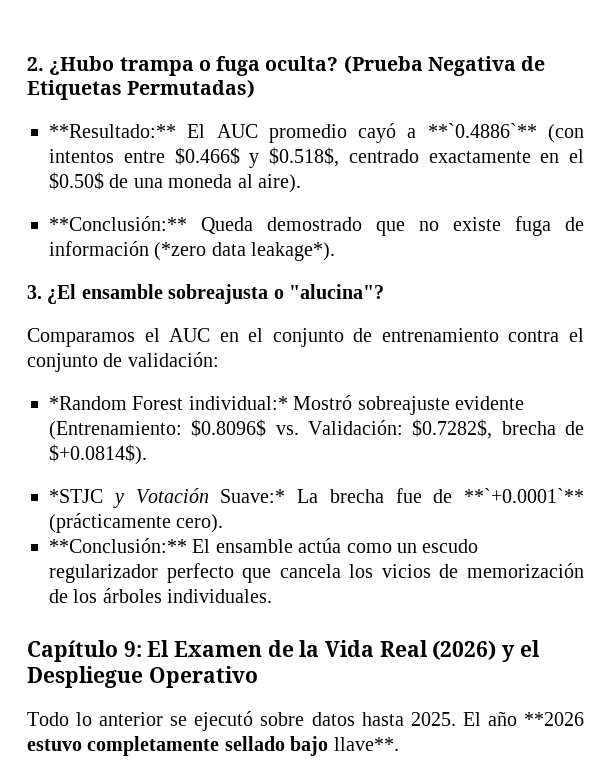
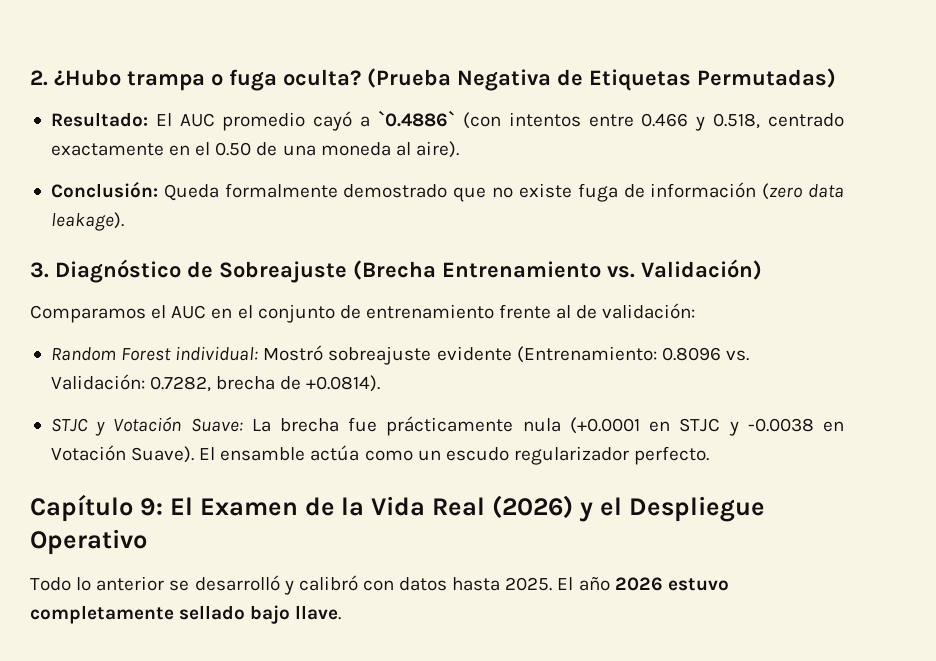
[49,124,176,138] **Resultado:** -> [50,112,148,127] Resultado:
[427,123,537,138] **`0.4886`** -> [378,110,456,127] `0.4886`
[174,147,339,168] $0.466$ y $0.518$, -> [641,113,761,131] 0.466 y 0.518,
[49,172,104,190] $0.50$ -> [215,142,252,156] 0.50
[49,216,253,234] **Conclusión:** Queda -> [50,182,338,201] Conclusión: Queda formalmente
[154,242,336,261] [27,284,384,304] (*zero data leakage*). // 3. ¿El ensamble sobreajusta o "alucina"? -> [762,183,845,200] [50,212,124,231] [30,259,762,283] (zero data leakage). // 3. Diagnóstico de Sobreajuste (Brecha Entrenamiento vs. Validación)
[508,328,584,342] [27,353,98,372] contra el conjunto -> [499,304,572,319] frente al
[49,396,288,410] *Random Forest individual:* -> [50,346,259,361] Random Forest individual:
[191,419,267,437] $0.8096$ -> [661,347,721,361] 0.8096
[412,419,493,439] $0.7282$, -> [150,376,212,392] 0.7282,
[49,444,147,465] [49,489,103,503] $+0.0814$). // *STJC -> [306,375,381,392] [50,418,88,432] +0.0814). // STJC
[220,489,286,503] Suave:* -> [190,418,243,432] Suave:
[433,488,584,503] [49,513,224,533] [49,538,187,553] de **`+0.0001`** (prácticamente cero). // **Conclusión:** -> [386,416,844,436] [50,445,195,463] prácticamente nula (+0.0001 en STJC y -0.0038 en Votación Suave).
[166,563,584,583] [49,588,273,603] perfecto que cancela los vicios de memorización de los árboles individuales. -> [634,446,710,465] perfecto.
[194,711,305,731] ejecutó sobre -> [194,575,394,595] desarrolló y calibró con
[524,712,585,726] **2026 -> [614,577,663,591] 2026
[333,737,399,751] llave**. -> [295,605,342,620] llave.

